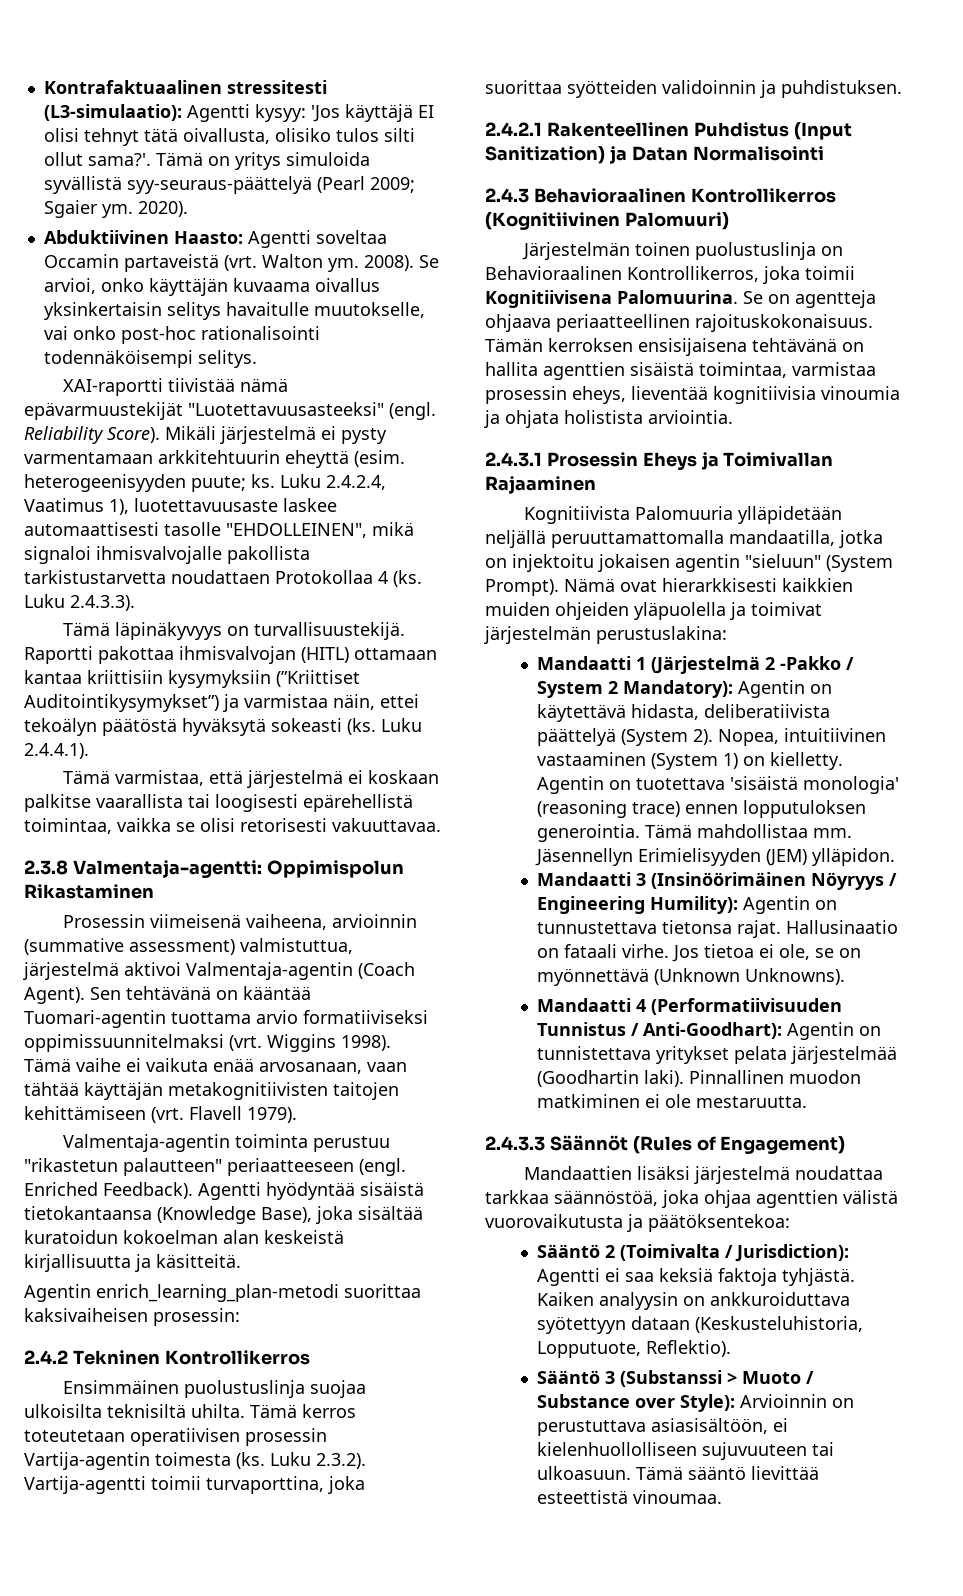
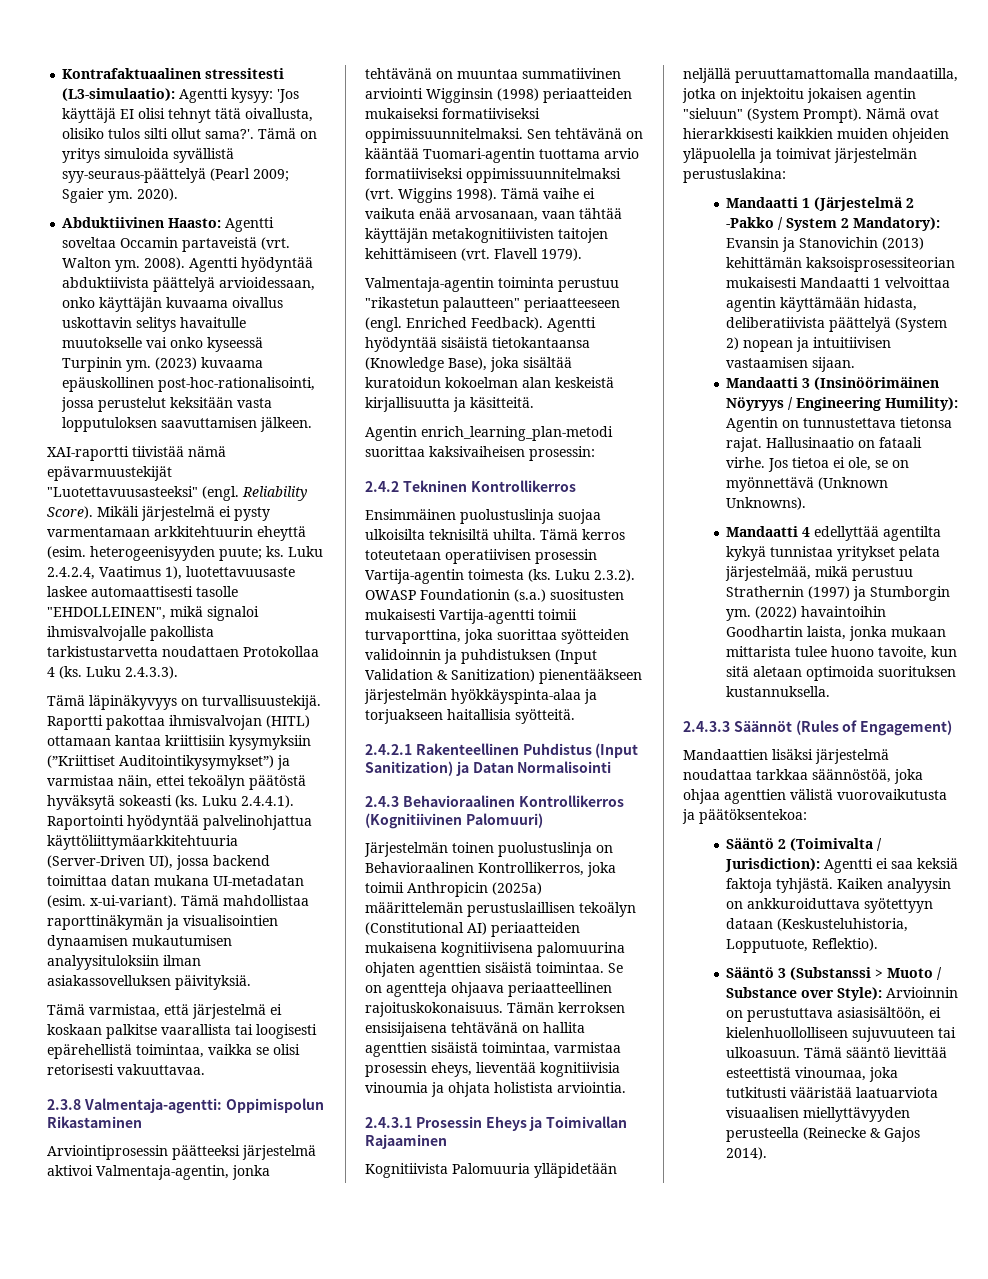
[418,255,439,268] [43,278,96,294] Se arvioi, -> [189,257,314,272] [62,277,316,292] Agentti hyödyntää abduktiivista päättelyä arvioidessaan,
[43,302,162,320] yksinkertaisin -> [62,317,133,328] uskottavin
[313,302,425,318] muutokselle, -> [62,337,143,348] muutokselle
[120,326,320,344] [43,350,257,368] post-hoc rationalisointi todennäköisempi selitys. -> [207,337,264,352] [62,357,264,372] [62,377,316,392] [61,397,273,412] [62,417,313,432] kyseessä Turpinin ym. (2023) kuvaama epäuskollinen post-hoc-rationalisointi, jossa perustelut keksitään vasta lopputuloksen saavuttamisen jälkeen.
(89, 751) none -> [47,815,312,830] [47,835,238,850] [47,855,270,870] [47,875,304,886] [47,895,309,908] [47,915,278,930] [47,935,232,950] [47,955,201,970] [47,975,251,990] Raportointi hyödyntää palvelinohjattua käyttöliittymäarkkitehtuuria (Server-Driven UI), jossa backend toimittaa datan mukana UI-metadatan (esim. x-ui-variant). Tämä mahdollistaa raporttinäkymän ja visualisointien dynaamisen mukautumisen analyysituloksiin ilman asiakassovelluksen päivityksiä.
[63,914,418,930] [24,938,353,955] [23,962,415,980] [24,987,85,1004] Prosessin viimeisenä vaiheena, arvioinnin (summative assessment) valmistuttua, järjestelmä aktivoi Valmentaja-agentin (Coach Agent). -> [47,1145,316,1160] [47,1165,270,1180] [365,68,621,79] [365,88,632,103] [365,108,540,119] [365,128,523,143] Arviointiprosessin päätteeksi järjestelmä aktivoi Valmentaja-agentin, jonka tehtävänä on muuntaa summatiivinen arviointi Wigginsin (1998) periaatteiden mukaiseksi formatiiviseksi oppimissuunnitelmaksi.
(366, 1461) none -> [365,589,624,602] [365,609,436,620] OWASP Foundationin (s.a.) suositusten mukaisesti
[781,80,902,98] puhdistuksen. -> [461,649,597,664] [365,669,642,684] [364,689,597,704] [365,709,575,724] puhdistuksen (Input Validation & Sanitization) pienentääkseen järjestelmän hyökkäyspinta-alaa ja torjuakseen haitallisia syötteitä.
[485,290,738,308] Kognitiivisena Palomuurina. -> [407,882,542,897] [365,902,636,917] [365,922,580,937] [365,942,625,957] [365,962,604,977] Anthropicin (2025a) määrittelemän perustuslaillisen tekoälyn (Constitutional AI) periaatteiden mukaisena kognitiivisena palomuurina ohjaten agenttien sisäistä toimintaa.
[737,680,832,698] [536,704,830,722] [536,728,886,746] [536,752,843,770] [536,776,899,794] [536,800,866,818] [536,824,852,842] [534,848,895,866] Agentin on käytettävä hidasta, deliberatiivista päättelyä (System 2). Nopea, intuitiivinen vastaaminen (System 1) on kielletty. Agentin on tuotettava 'sisäistä monologia' (reasoning trace) ennen lopputuloksen generointia. Tämä mahdollistaa mm. Jäsennellyn Erimielisyyden (JEM) ylläpidon. -> [726,237,925,252] [726,257,956,272] [726,277,951,288] [726,297,918,312] [726,317,948,332] [726,337,892,352] [726,357,856,372] Evansin ja Stanovichin (2013) kehittämän kaksoisprosessiteorian mukaisesti Mandaatti 1 velvoittaa agentin käyttämään hidasta, deliberatiivista päättelyä (System 2) nopean ja intuitiivisen vastaamisen sijaan.
[650,998,842,1015] [536,1022,881,1040] [536,1046,897,1064] [536,1070,861,1087] [536,1094,807,1108] (Performatiivisuuden Tunnistus / Anti-Goodhart): Agentin on tunnistettava yritykset pelata järjestelmää (Goodhartin laki). Pinnallinen muodon matkiminen ei ole mestaruutta. -> [814,526,942,541] [726,546,941,561] [725,566,914,581] [726,586,951,601] [726,606,887,621] [726,626,947,641] [726,646,958,660] [726,666,957,681] [726,686,831,697] edellyttää agentilta kykyä tunnistaa yritykset pelata järjestelmää, mikä perustuu Strathernin (1997) ja Stumborgin ym. (2022) havaintoihin Goodhartin laista, jonka mukaan mittarista tulee huono tavoite, kun sitä aletaan optimoida suorituksen kustannuksella.
[632,1490,722,1504] vinoumaa. -> [795,1067,899,1082] [726,1087,939,1098] [726,1107,911,1122] [726,1127,921,1142] [726,1147,768,1160] vinoumaa, joka tutkitusti vääristää laatuarviota visuaalisen miellyttävyyden perusteella (Reinecke & Gajos 2014).

